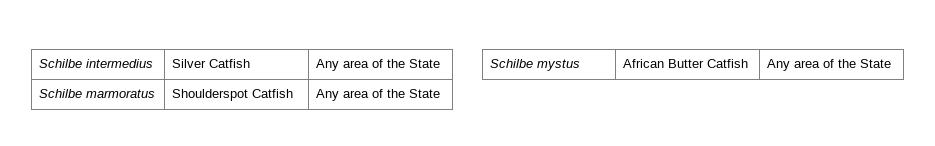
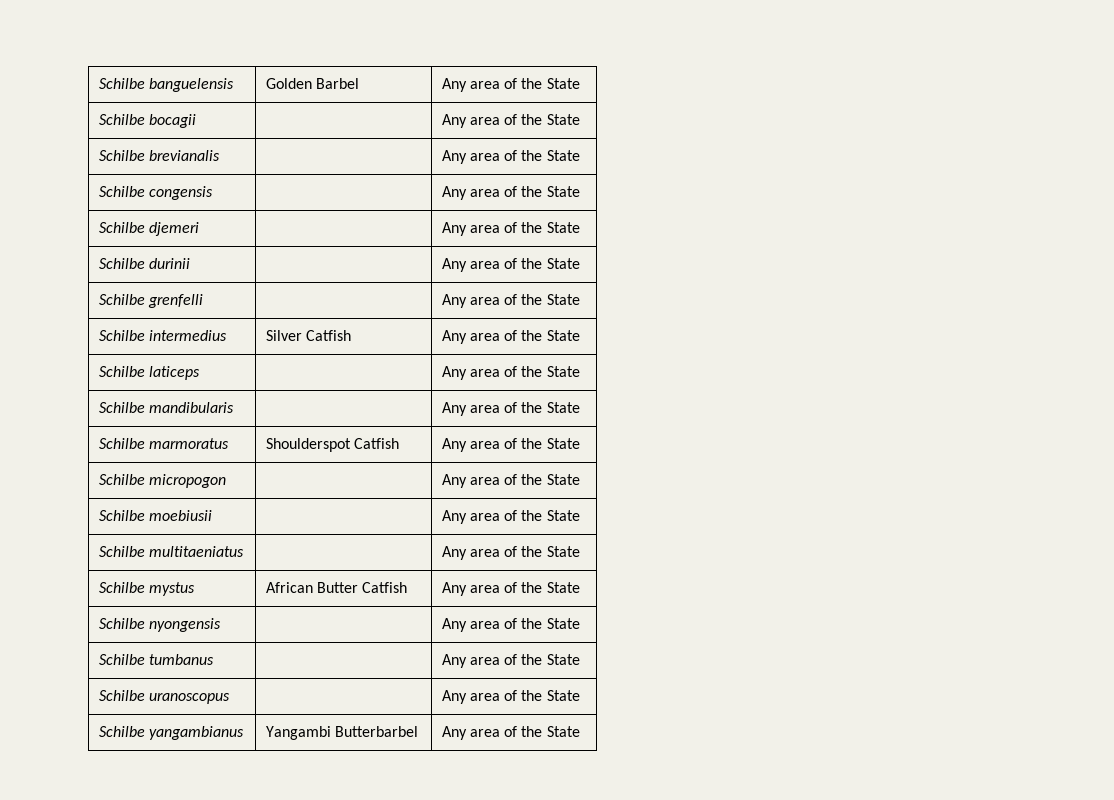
[39,59,83,68] Schilbe -> [98,78,234,92] [265,78,359,89] [441,78,580,92] [98,114,196,128] [441,114,580,128] [98,150,220,161] [441,150,580,164] [98,186,213,200] [441,186,580,200] [98,222,199,236] [441,222,580,236] [98,258,190,269] [441,258,580,272] [98,294,203,308] [441,294,580,308] [98,330,145,341] Schilbe banguelensis | Golden Barbel | Any area of the State // Schilbe bocagii | | Any area of the State // Schilbe brevianalis | | Any area of the State // Schilbe congensis | | Any area of the State // Schilbe djemeri | | Any area of the State // Schilbe durinii | | Any area of the State // Schilbe grenfelli | | Any area of the State // Schilbe
(441, 63) none -> [98,366,200,380] [441,366,580,380] [98,402,234,413] [441,402,580,416] // Schilbe laticeps | | Any area of the State // Schilbe mandibularis | | Any area of the State
(441, 93) none -> [98,474,226,488] [441,474,580,488] [98,510,212,521] [441,510,580,524] [98,546,244,557] [441,546,580,560] // Schilbe micropogon | | Any area of the State // Schilbe moebiusii | | Any area of the State // Schilbe multitaeniatus | | Any area of the State
(892, 63) none -> [98,618,221,632] [441,618,580,632] [98,654,214,665] [441,654,580,668] [98,690,230,704] [441,690,580,704] [98,726,244,740] [265,726,418,740] [441,726,580,740] // Schilbe nyongensis | | Any area of the State // Schilbe tumbanus | | Any area of the State // Schilbe uranoscopus | | Any area of the State // Schilbe yangambianus | Yangambi Butterbarbel | Any area of the State

